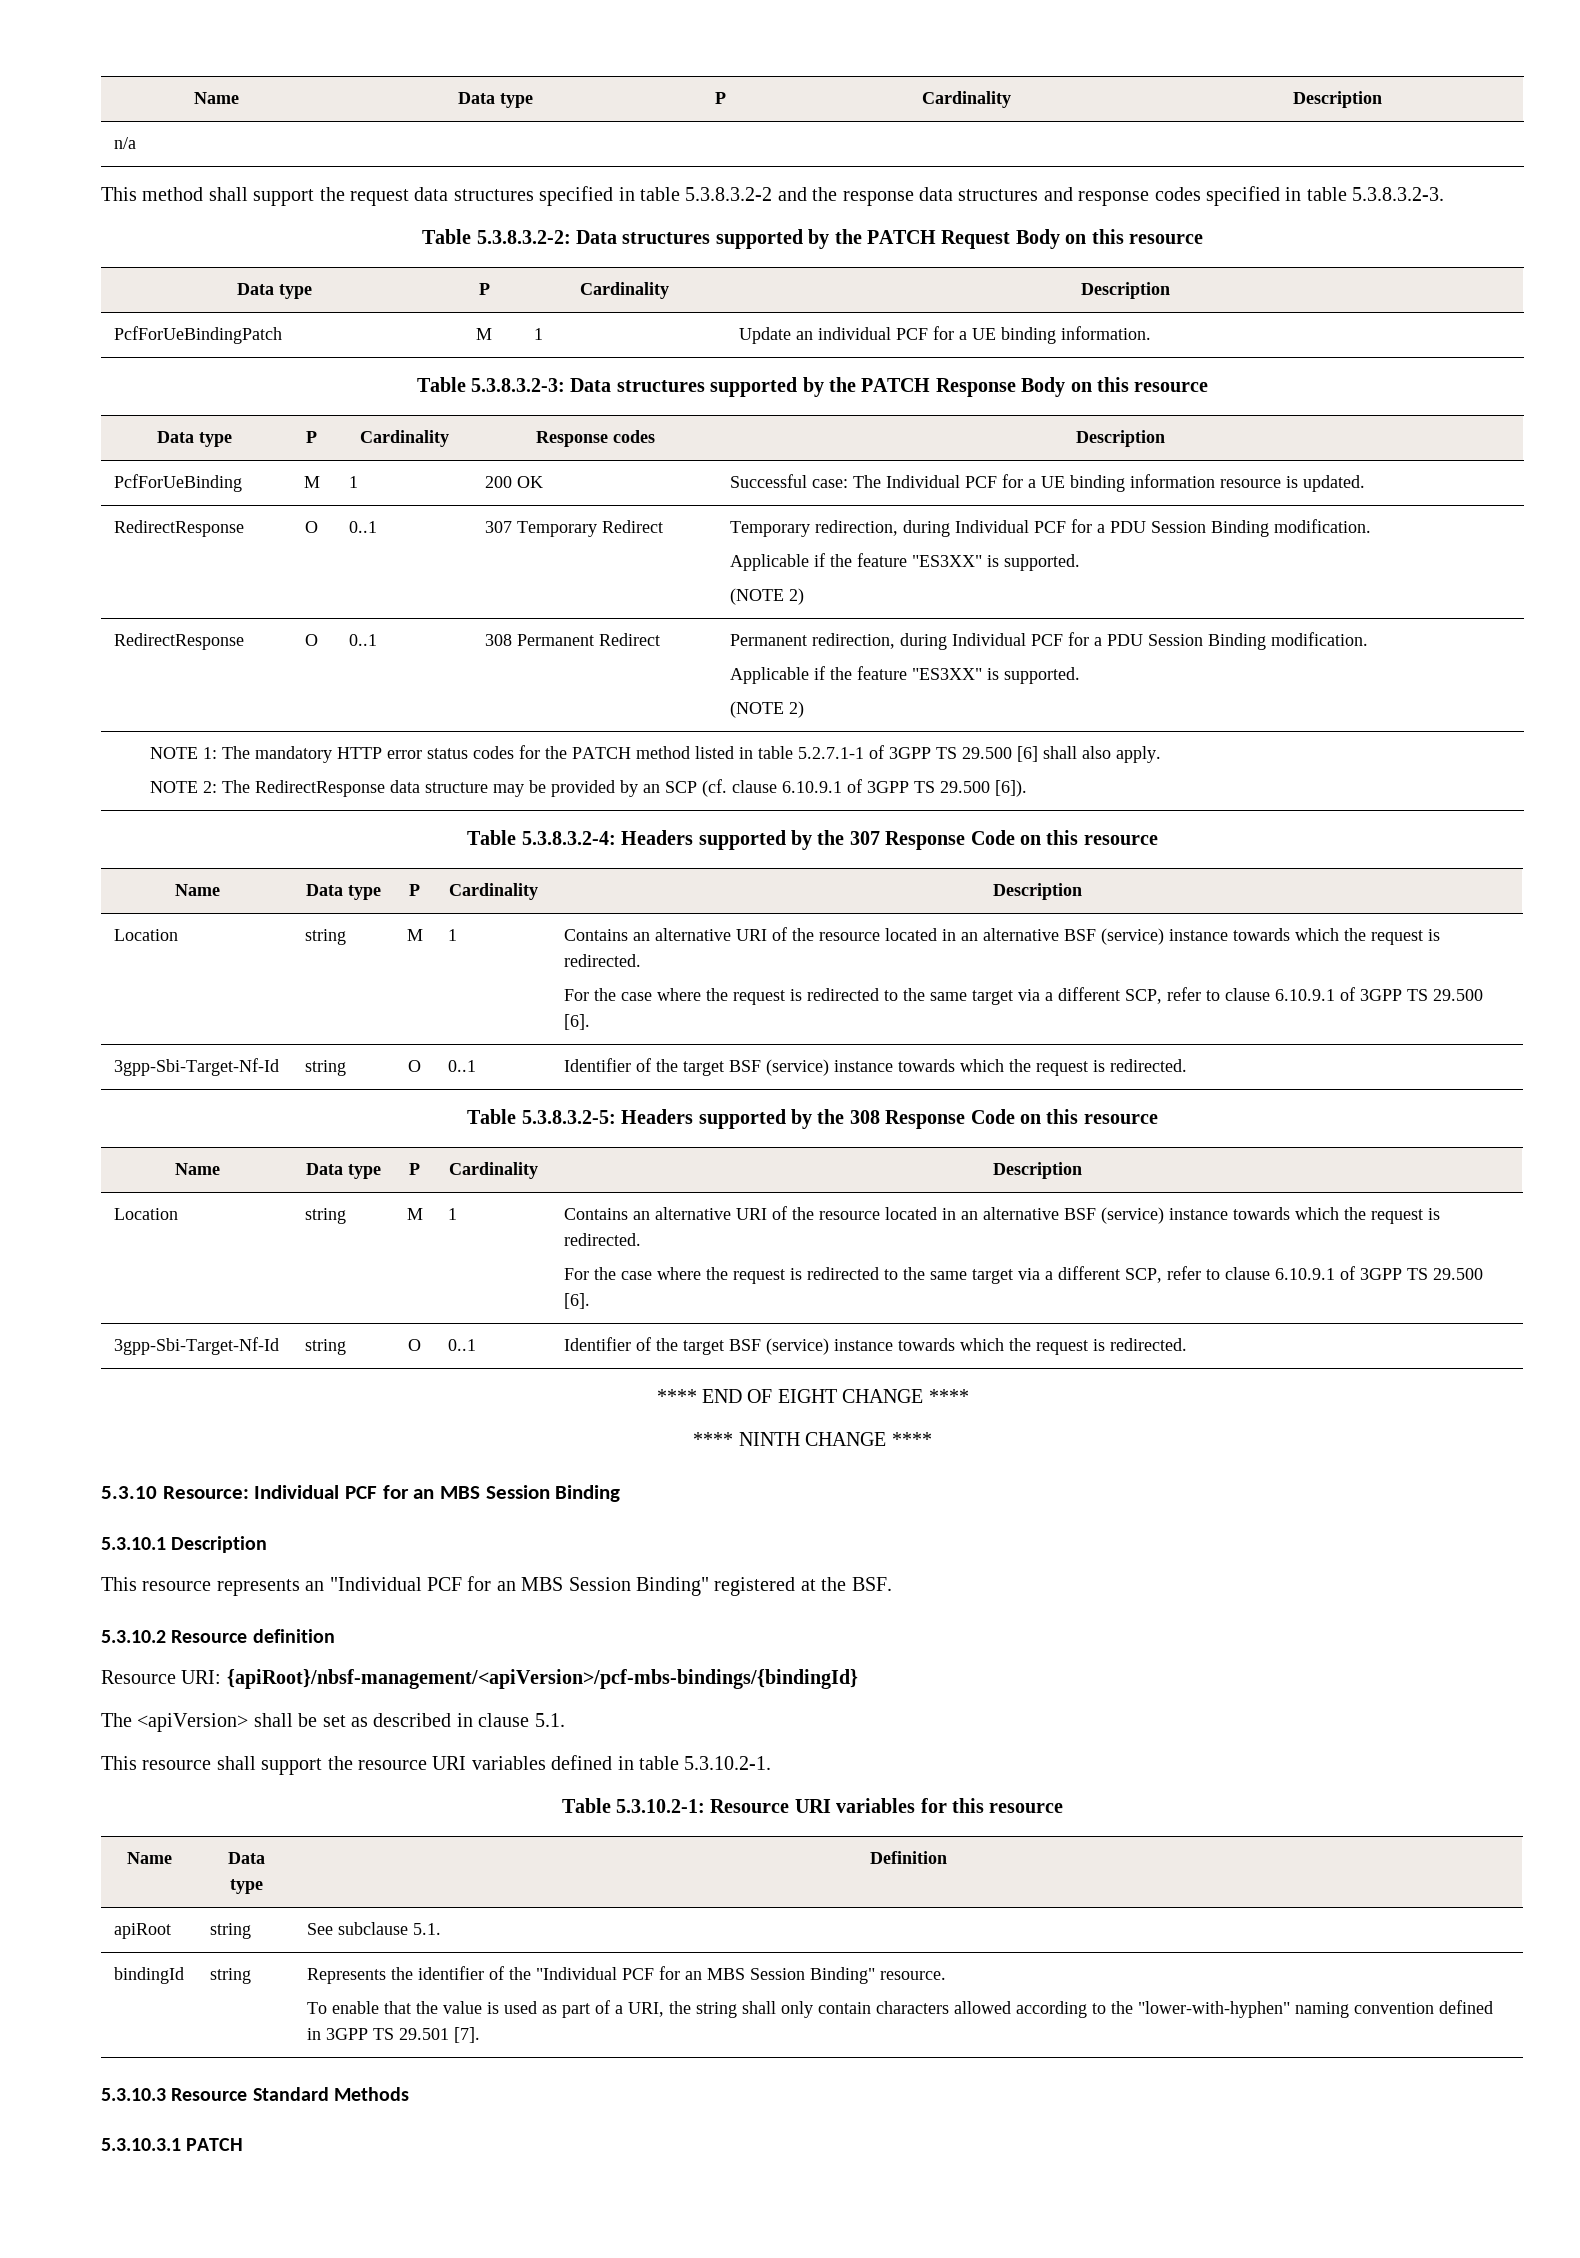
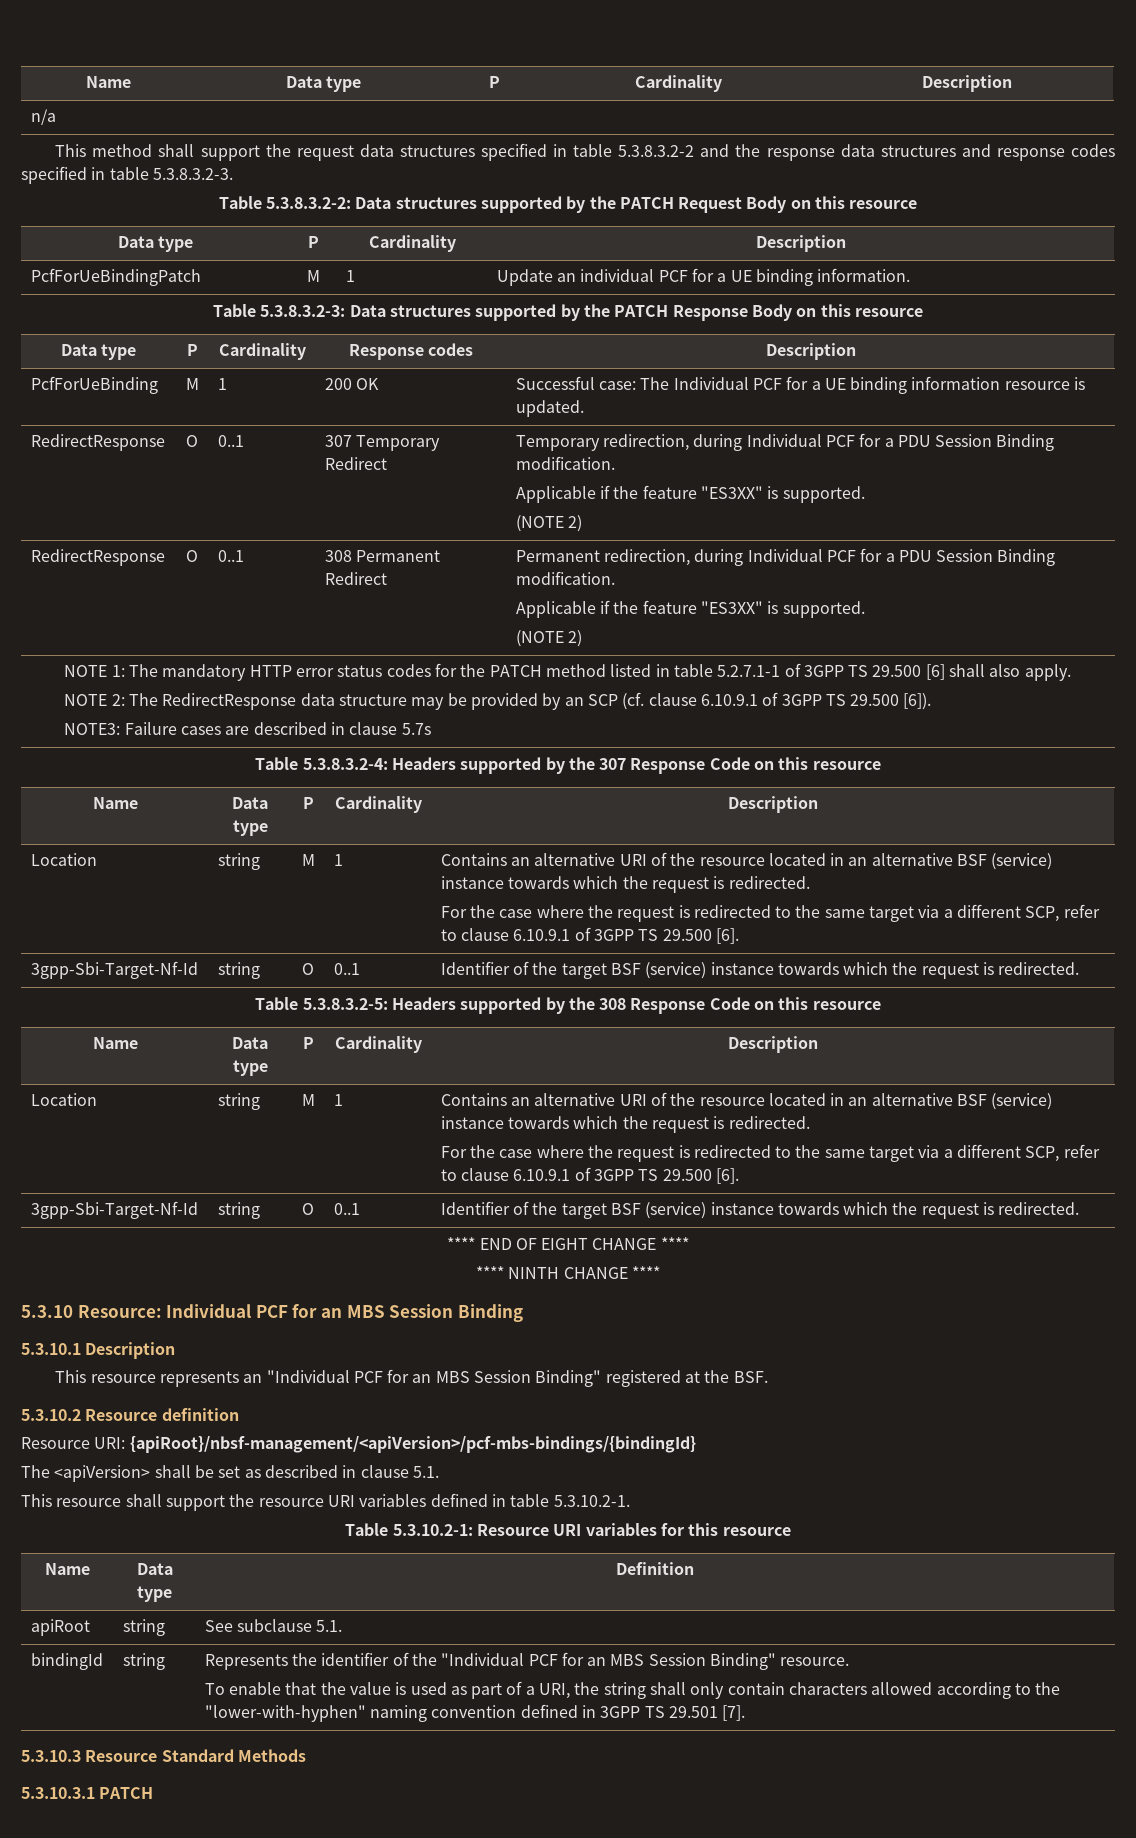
(1027, 788) none -> [64,722,431,735] // NOTE3: Failure cases are described in clause 5.7s

